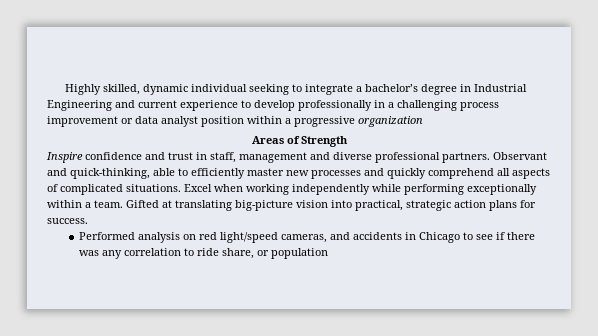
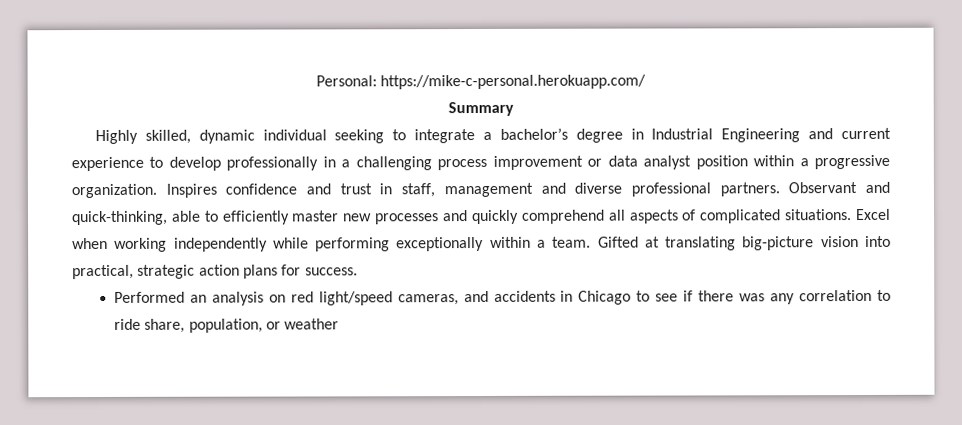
(65, 89) none -> [315,74,647,90] [447,101,514,117] Personal: https://mike-c-personal.herokuapp.com/ // Summary //
[358,116,423,127] [251,136,348,147] [46,152,83,163] organization // Areas of Strength // Inspire -> [71,183,217,199] organization. Inspires
(136, 236) none -> [189,294,207,303] an
[257,248,329,259] or population -> [188,318,340,333] population, or weather

